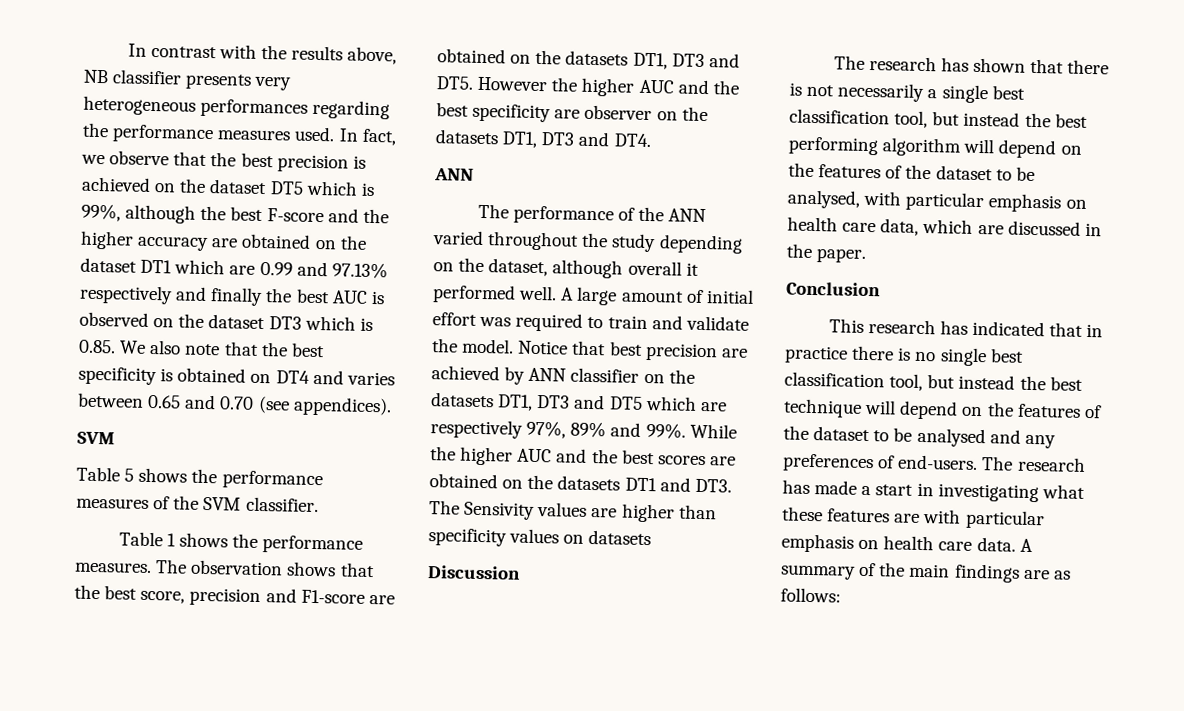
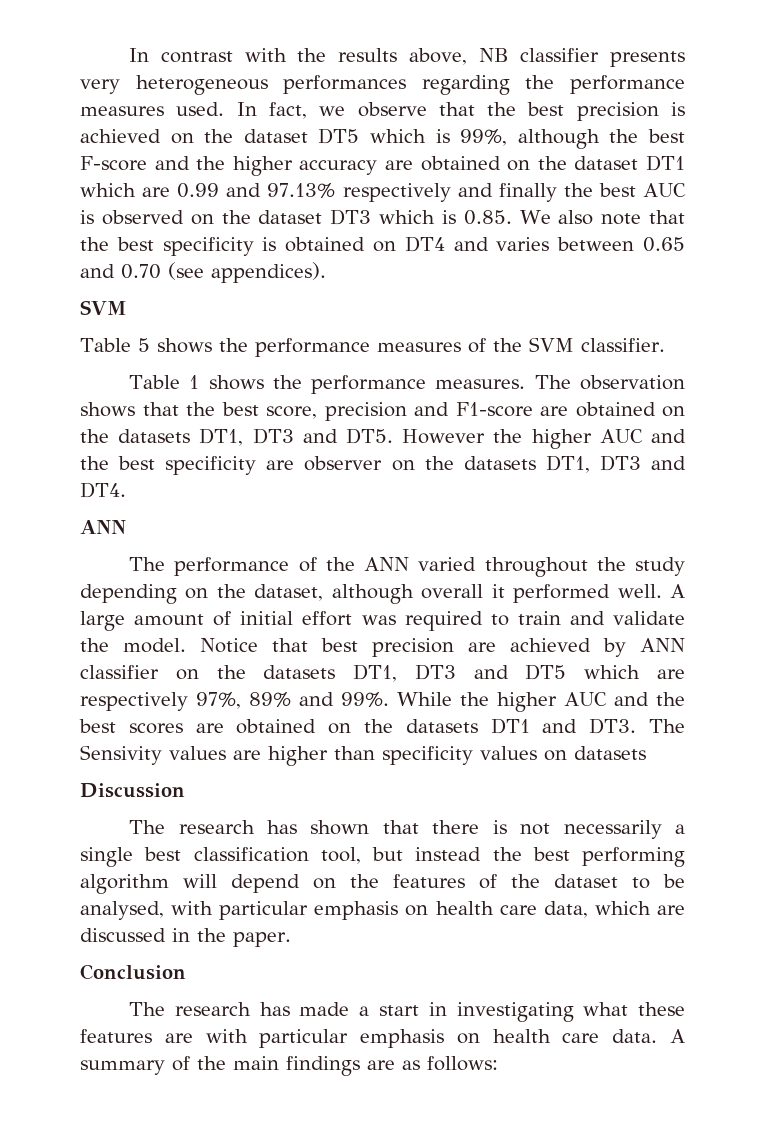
[828,318,1104,338] [784,345,1024,367] [784,371,1083,392] [783,398,1102,420] [783,425,1056,449] [782,453,979,473] This research has indicated that in practice there is no single best classification tool, but instead the best technique will depend on the features of the dataset to be analysed and any preferences of end-users. -> (186, 972) none

